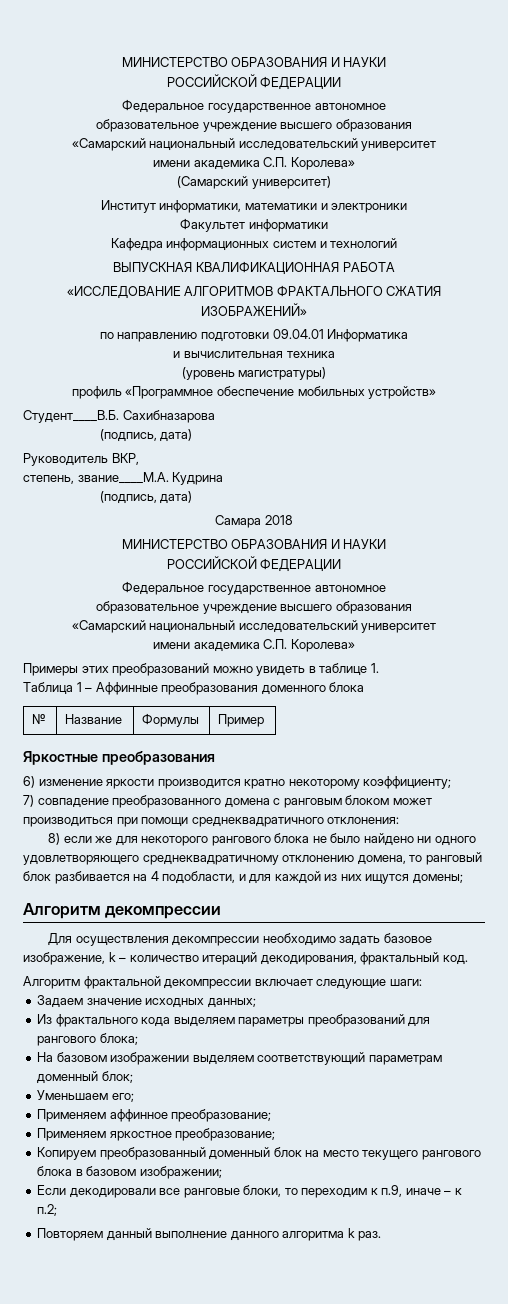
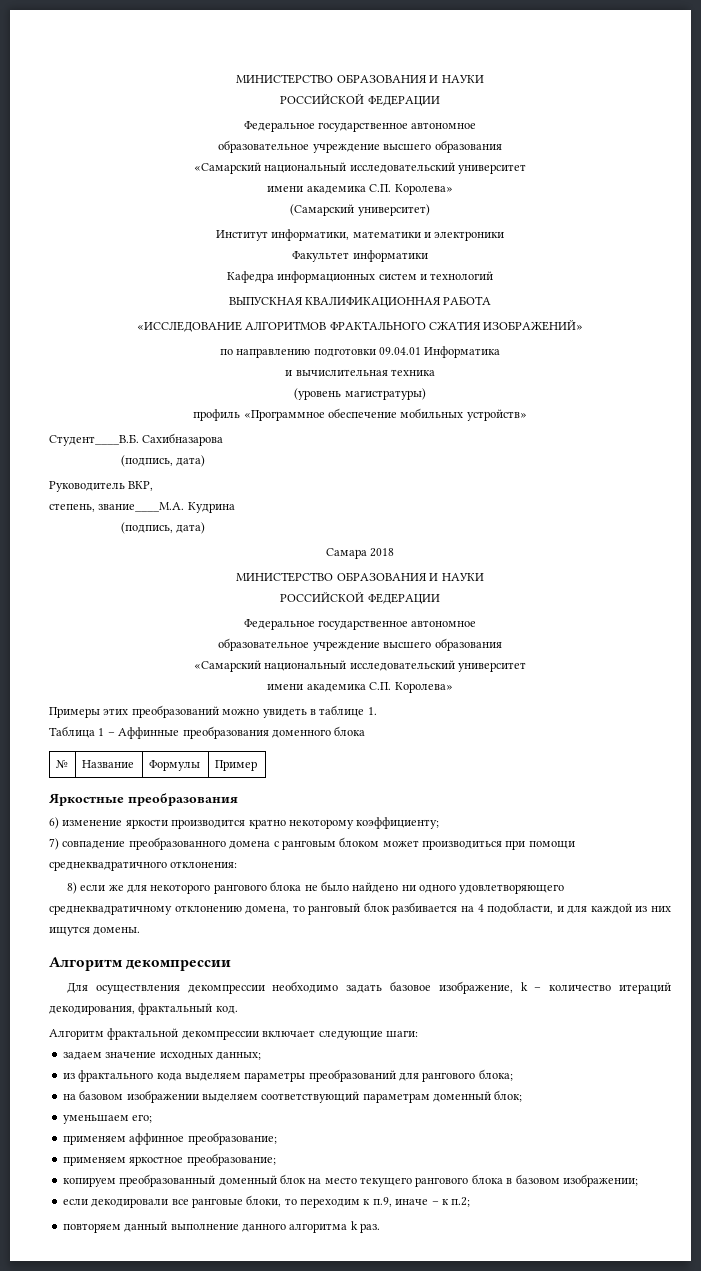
[412,874,463,884] домены; -> [93,927,141,935] домены.
[37,995,84,1008] Задаем -> [62,1052,102,1060] задаем
[37,1014,53,1024] Из -> [62,1073,75,1079] из
[37,1052,54,1062] На -> [62,1094,76,1100] на
[37,1090,109,1100] Уменьшаем -> [62,1115,129,1124] уменьшаем
[37,1109,107,1122] Применяем -> [62,1135,126,1145] применяем
[37,1128,107,1141] Применяем -> [62,1156,126,1166] применяем
[37,1147,97,1160] Копируем -> [62,1177,116,1187] копируем
[37,1185,67,1195] Если -> [62,1199,88,1205] если
[37,1228,104,1241] Повторяем -> [62,1223,121,1233] повторяем

